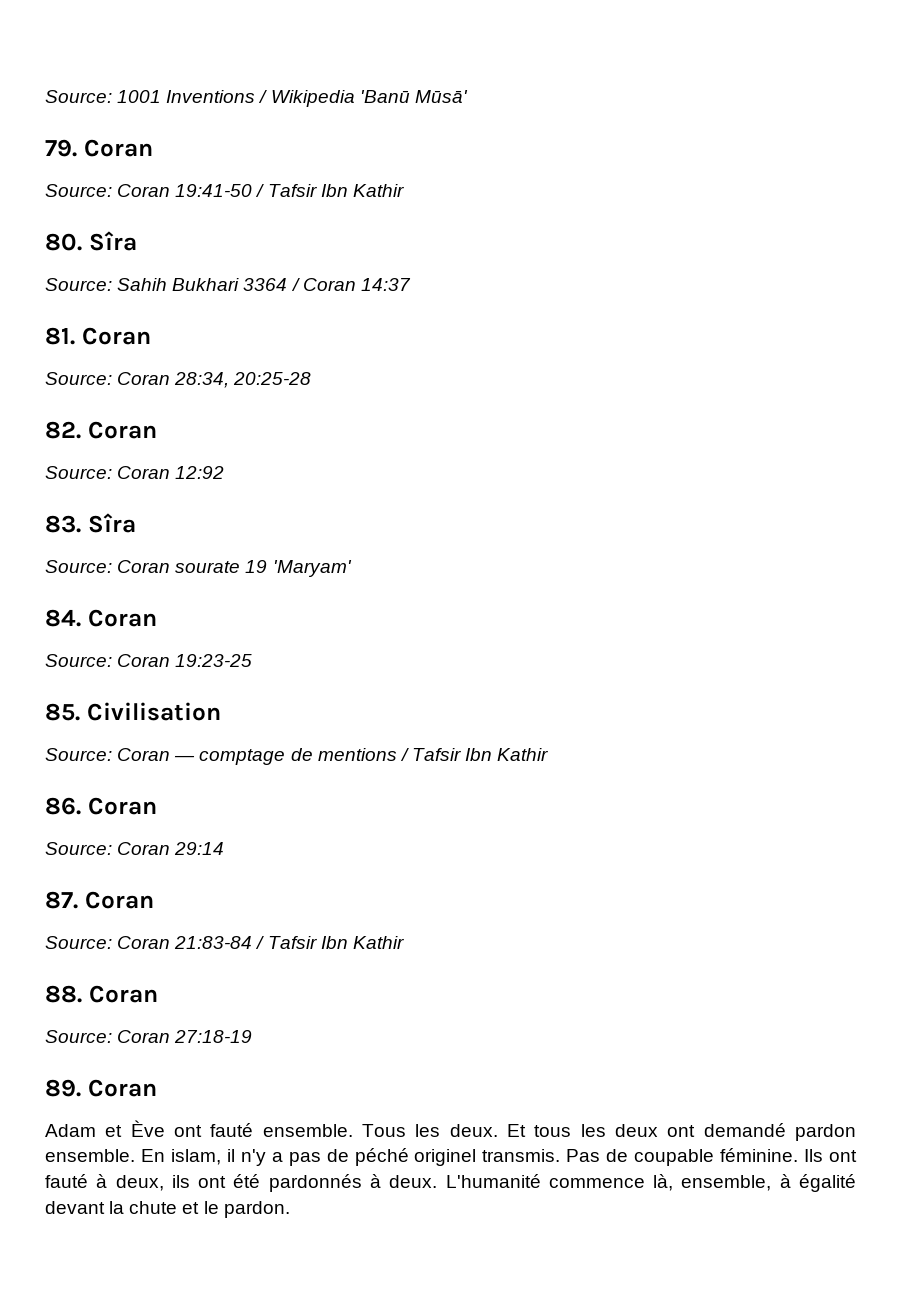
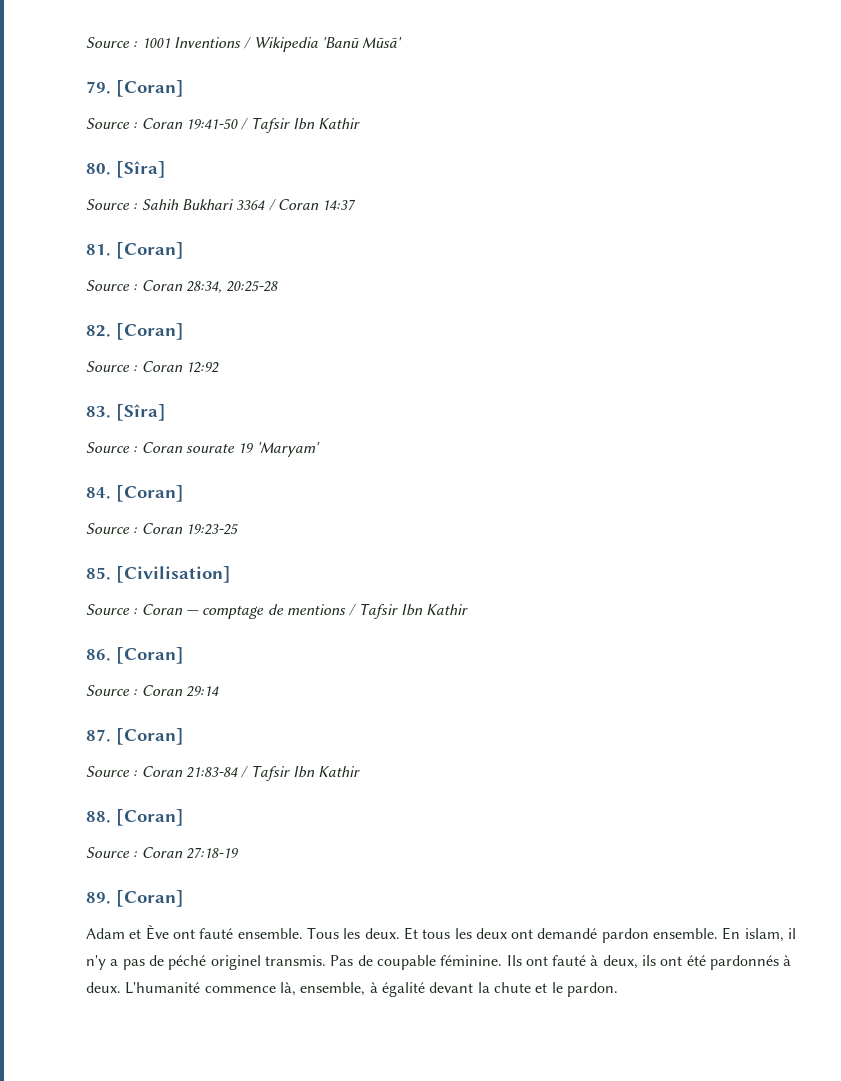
[45,90,112,103] Source: -> [86,37,138,48] Source :
[83,139,153,157] [45,184,112,197] Coran // Source: -> [116,80,184,97] [86,118,138,129] [Coran] // Source :
[88,231,137,251] [45,278,112,291] Sîra // Source: -> [116,161,166,178] [86,199,138,210] [Sîra] // Source :
[81,327,151,345] [45,372,112,385] Coran // Source: -> [116,242,184,259] [86,280,138,291] [Coran] // Source :
[87,421,157,439] [45,466,112,479] Coran // Source: -> [116,323,184,340] [86,361,138,372] [Coran] // Source :
[87,513,136,533] [45,560,112,573] Sîra // Source: -> [116,404,166,421] [86,442,138,453] [Sîra] // Source :
[87,609,157,627] [45,654,112,667] Coran // Source: -> [116,485,184,502] [86,523,138,534] [Coran] // Source :
[86,702,221,721] [45,748,112,761] Civilisation // Source: -> [116,566,231,583] [86,604,138,615] [Civilisation] // Source :
[87,797,157,815] [45,842,112,855] Coran // Source: -> [116,647,184,664] [86,685,138,696] [Coran] // Source :
[84,891,154,909] [45,936,112,949] Coran // Source: -> [116,728,184,745] [86,766,138,777] [Coran] // Source :
[88,985,158,1003] [45,1030,112,1043] Coran // Source: -> [116,809,184,826] [86,847,138,858] [Coran] // Source :
[87,1079,157,1097] Coran -> [116,890,184,907] [Coran]

